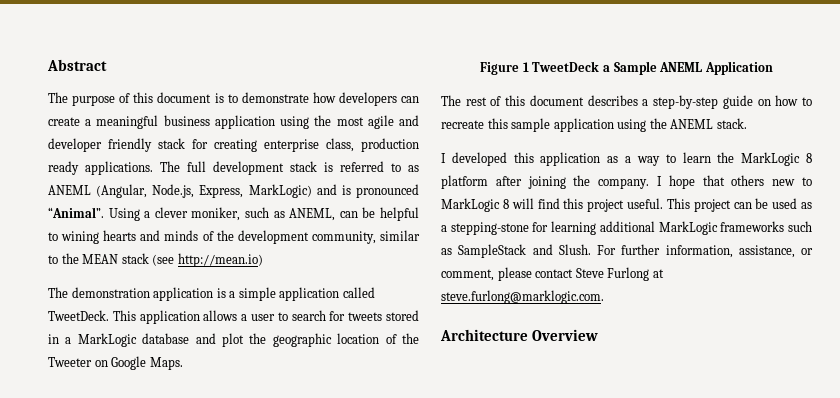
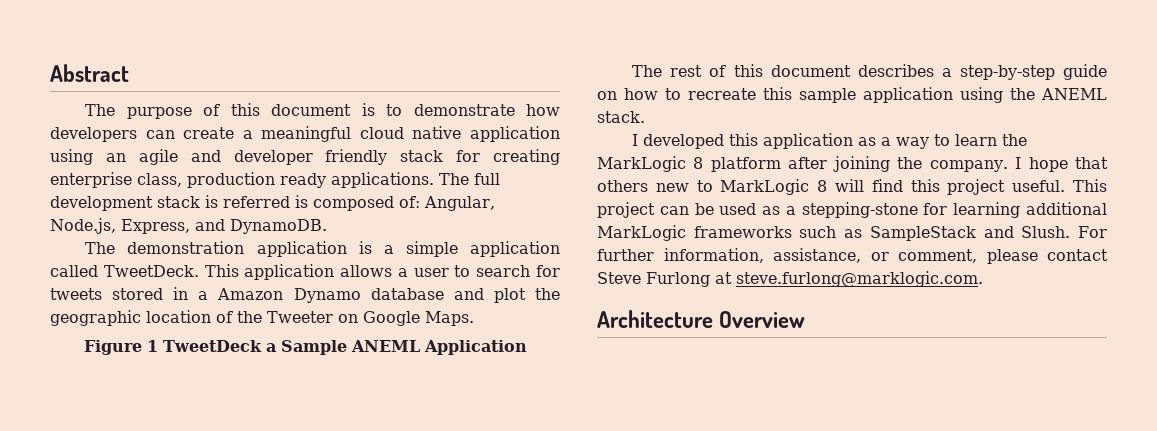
[163,115,364,129] business application using the most -> [359,126,560,142] [50,149,126,165] cloud native application using an
[391,163,419,172] [48,184,420,198] [48,207,419,221] [48,230,420,244] [48,253,263,267] to as ANEML (Angular, Node.js, Express, MarkLogic) and is pronounced “Animal”. Using a clever moniker, such as ANEML, can be helpful to wining hearts and minds of the development community, similar to the MEAN stack (see http://mean.io) -> [295,195,495,211] [50,218,327,234] is composed of: Angular, Node.js, Express, and DynamoDB.
[77,333,137,347] MarkLogic -> [217,288,361,303] Amazon Dynamo

